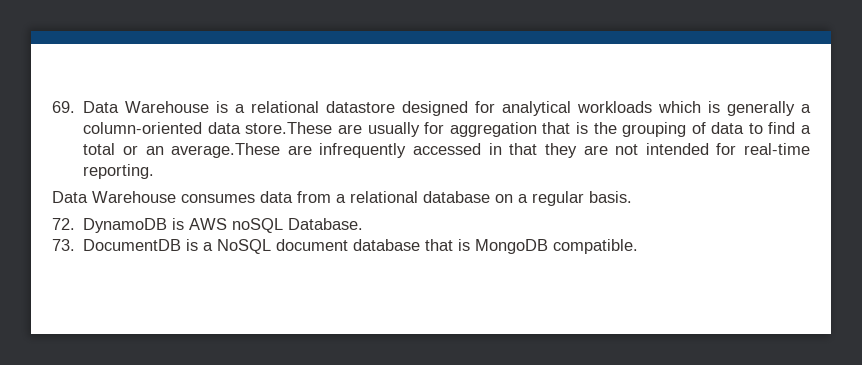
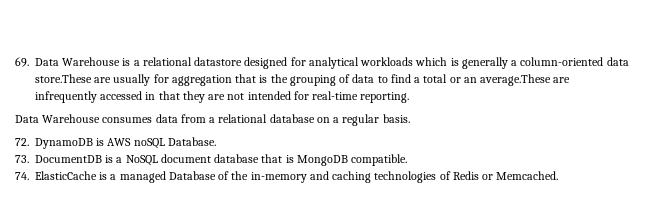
(639, 246) none -> [15,171,559,183] // 74. ElasticCache is a managed Database of the in-memory and caching technologies of Redis or Memcached.

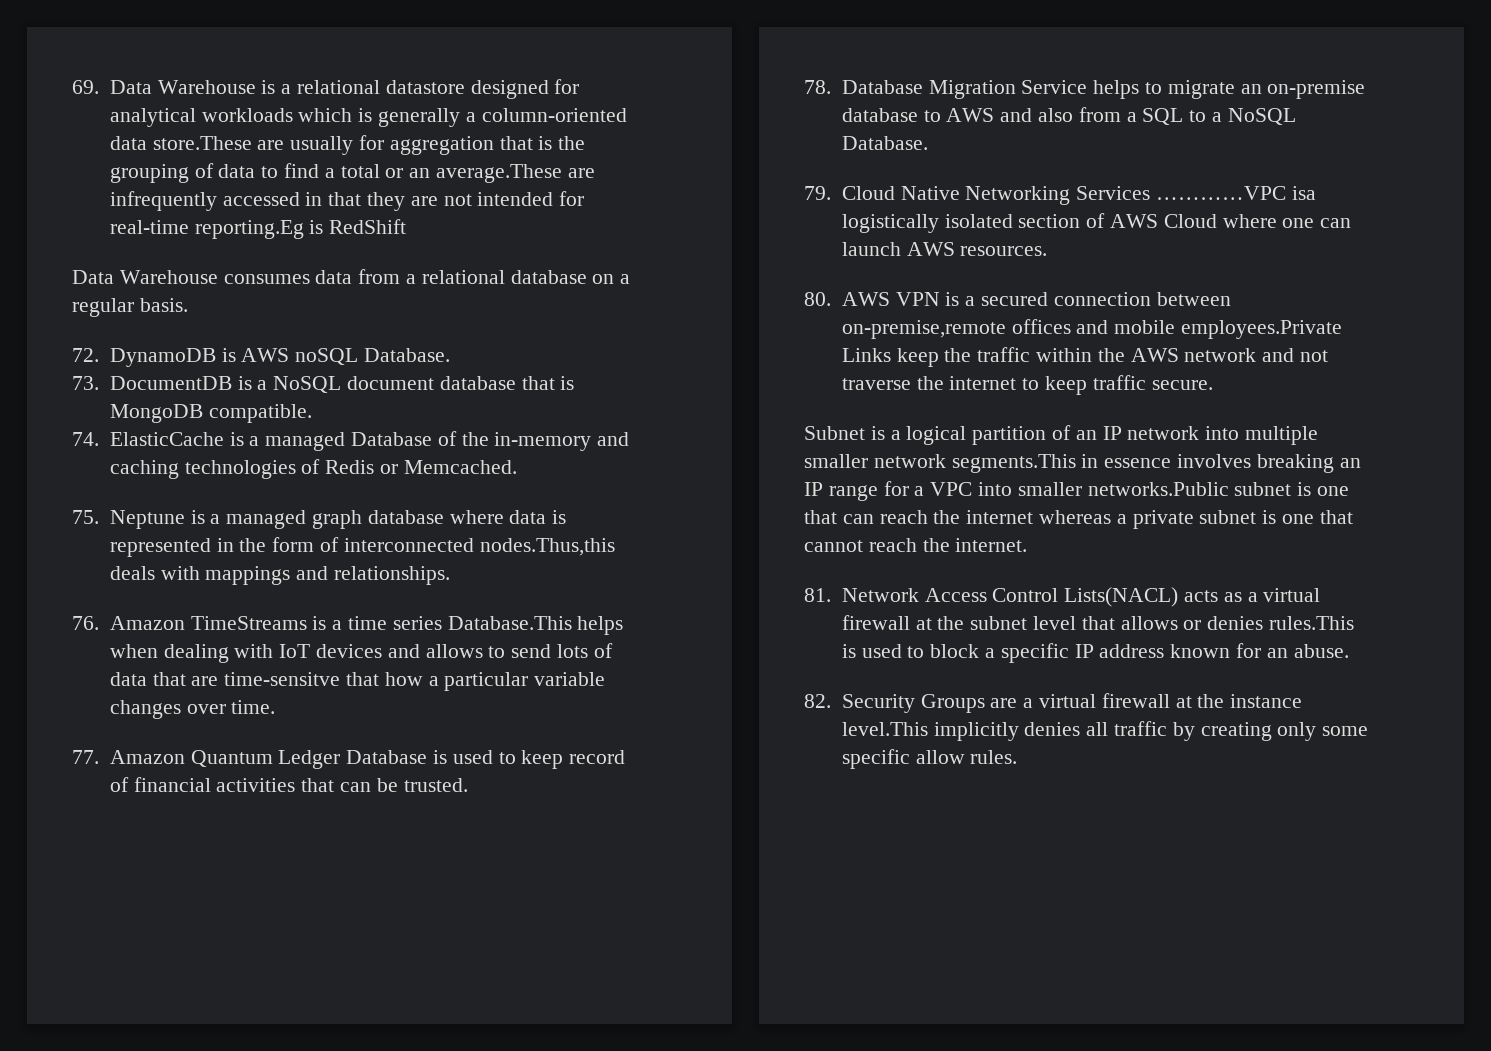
[360,92,410,103] reporting. -> [194,219,407,239] reporting.Eg is RedShift
(559, 175) none -> [72,510,567,529] [109,537,615,557] [109,566,450,585] [72,616,624,635] [109,643,613,663] [109,672,606,691] [109,700,276,719] [72,750,626,769] [109,777,468,792] [804,80,1366,99] [841,107,1296,125] [841,136,928,150] [804,186,1316,205] [841,213,1352,233] [841,242,1048,256] [804,292,1231,306] [841,319,1342,339] [841,347,1328,367] [841,375,1213,395] [804,425,1319,445] [804,454,1361,473] [804,481,1350,501] [804,510,1353,529] [804,538,1028,552] [804,587,1321,607] [841,615,1354,630] [841,643,1349,663] [804,693,1303,713] [841,721,1369,741] [841,749,1018,769] // 75. Neptune is a managed graph database where data is represented in the form of interconnected nodes.Thus,this deals with mappings and relationships. // 76. Amazon TimeStreams is a time series Database.This helps when dealing with IoT devices and allows to send lots of data that are time-sensitve that how a particular variable changes over time. // 77. Amazon Quantum Ledger Database is used to keep record of financial activities that can be trusted. // 78. Database Migration Service helps to migrate an on-premise database to AWS and also from a SQL to a NoSQL Database. // 79. Cloud Native Networking Services …………VPC isa logistically isolated section of AWS Cloud where one can launch AWS resources. // 80. AWS VPN is a secured connection between on-premise,remote offices and mobile employees.Private Links keep the traffic within the AWS network and not traverse the internet to keep traffic secure. // Subnet is a logical partition of an IP network into multiple smaller network segments.This in essence involves breaking an IP range for a VPC into smaller networks.Public subnet is one that can reach the internet whereas a private subnet is one that cannot reach the internet. // 81. Network Access Control Lists(NACL) acts as a virtual firewall at the subnet level that allows or denies rules.This is used to block a specific IP address known for an abuse. // 82. Security Groups are a virtual firewall at the instance level.This implicitly denies all traffic by creating only some specific allow rules.

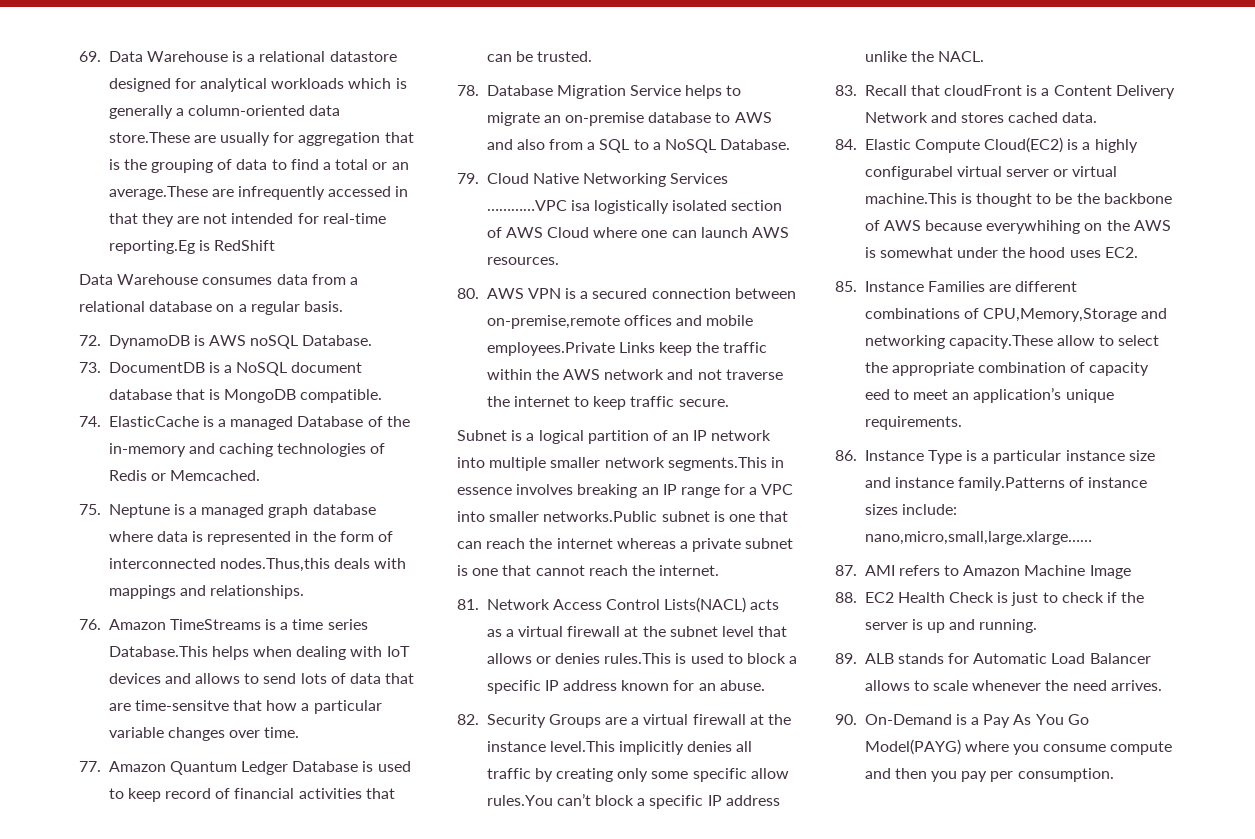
[970,750,1018,764] rules. -> [486,793,780,809] [864,51,985,62] [835,85,1175,99] [864,112,1098,123] [835,137,1138,153] [864,166,1118,180] [864,193,1172,207] [864,220,1171,234] [864,247,1138,258] [835,281,1078,292] [864,308,1168,322] [864,335,1160,349] [864,362,1150,376] [864,387,1114,403] [864,416,962,430] [835,450,1155,464] [864,477,1148,491] [864,504,957,515] [864,531,1092,545] [835,565,1131,579] [835,592,1145,606] [864,619,1038,633] [835,653,1151,664] [864,680,1162,691] [835,714,1089,728] [864,739,1173,755] [864,768,1114,782] rules.You can’t block a specific IP address unlike the NACL. // 83. Recall that cloudFront is a Content Delivery Network and stores cached data. // 84. Elastic Compute Cloud(EC2) is a highly configurabel virtual server or virtual machine.This is thought to be the backbone of AWS because everywhihing on the AWS is somewhat under the hood uses EC2. // 85. Instance Families are different combinations of CPU,Memory,Storage and networking capacity.These allow to select the appropriate combination of capacity eed to meet an application’s unique requirements. // 86. Instance Type is a particular instance size and instance family.Patterns of instance sizes include: nano,micro,small,large.xlarge…… // 87. AMI refers to Amazon Machine Image // 88. EC2 Health Check is just to check if the server is up and running. // 89. ALB stands for Automatic Load Balancer allows to scale whenever the need arrives. // 90. On-Demand is a Pay As You Go Model(PAYG) where you consume compute and then you pay per consumption.

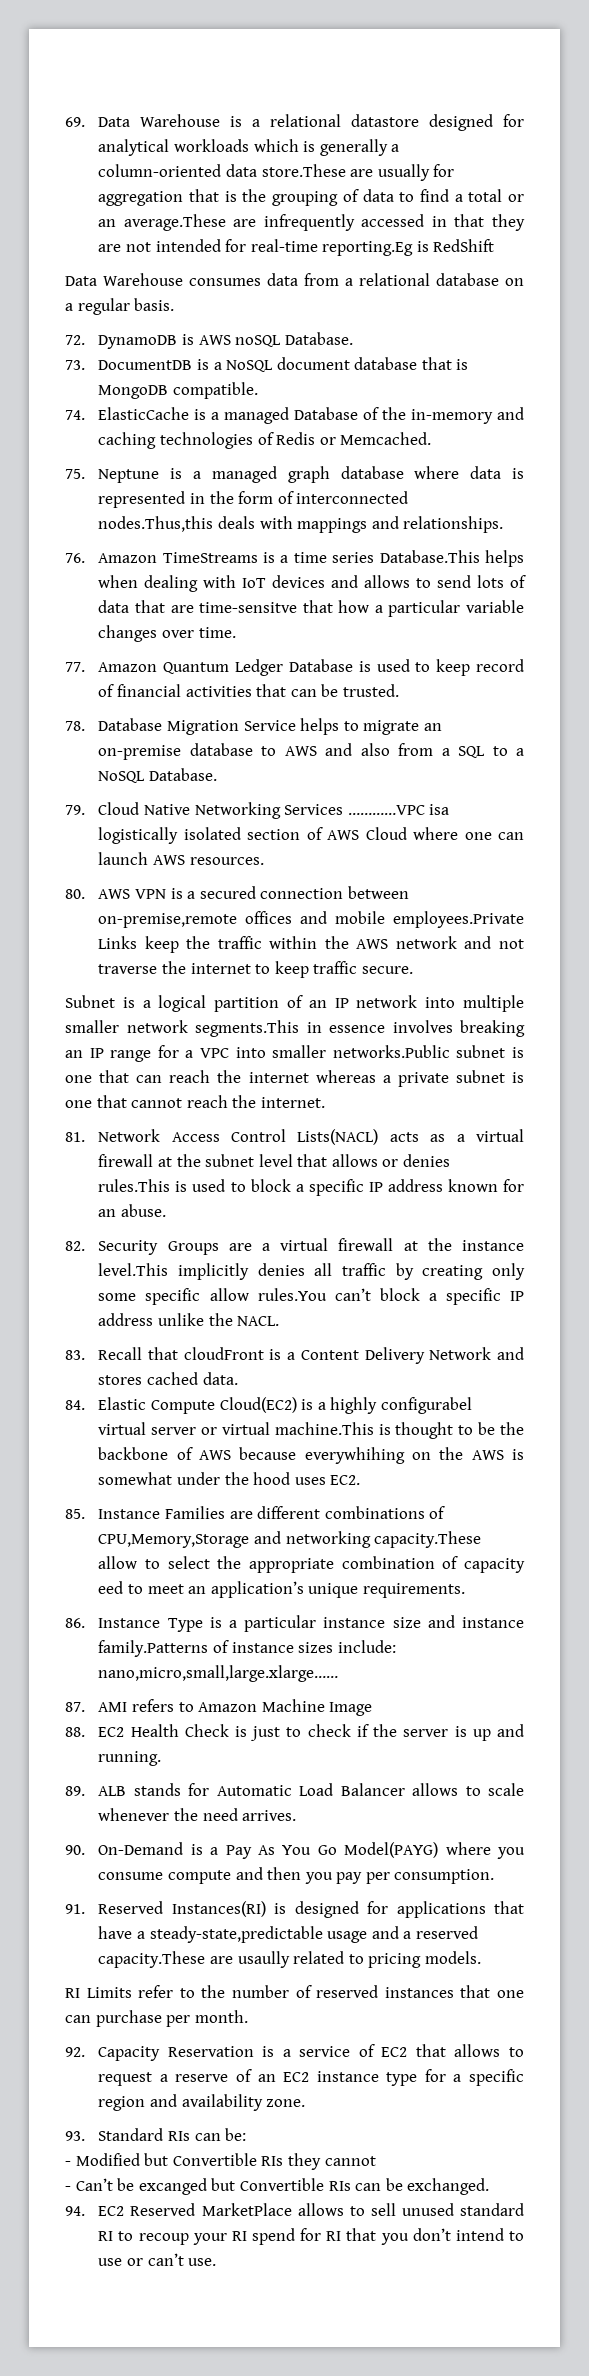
(1114, 775) none -> [65,1901,524,1918] [98,1926,478,1943] [98,1951,481,1968] [65,1985,524,1998] [65,2010,248,2027] [65,2044,525,2061] [98,2069,524,2086] [98,2094,306,2111] [65,2128,247,2141] [65,2153,376,2170] [65,2178,490,2195] [65,2203,524,2216] [98,2228,524,2245] [98,2253,217,2266] // 91. Reserved Instances(RI) is designed for applications that have a steady-state,predictable usage and a reserved capacity.These are usaully related to pricing models. // RI Limits refer to the number of reserved instances that one can purchase per month. // 92. Capacity Reservation is a service of EC2 that allows to request a reserve of an EC2 instance type for a specific region and availability zone. // 93. Standard RIs can be: // - Modified but Convertible RIs they cannot // - Can’t be excanged but Convertible RIs can be exchanged. // 94. EC2 Reserved MarketPlace allows to sell unused standard RI to recoup your RI spend for RI that you don’t intend to use or can’t use.

